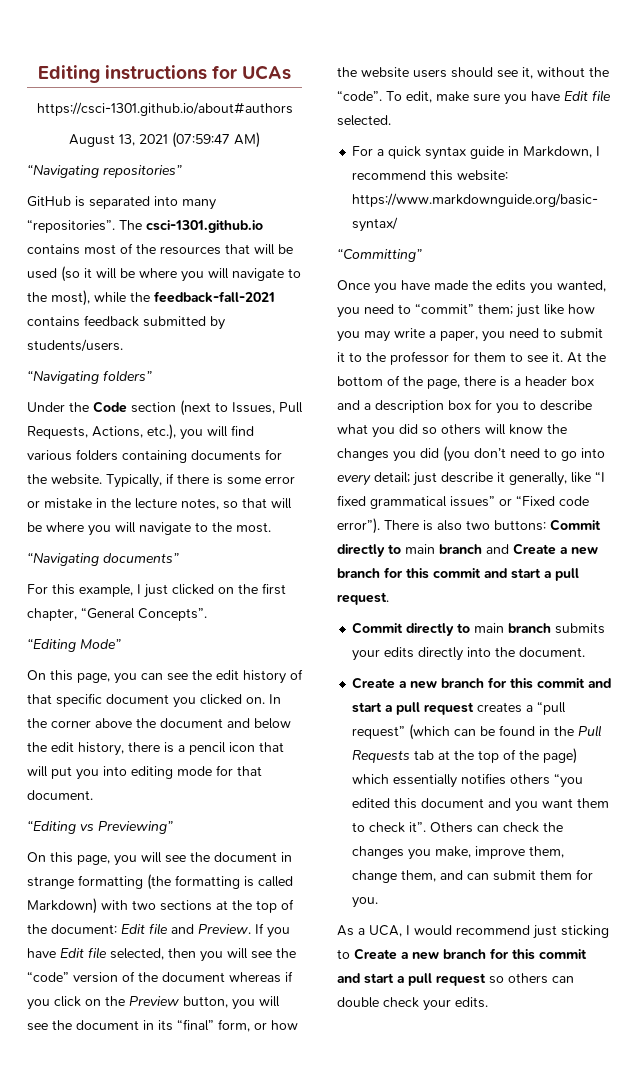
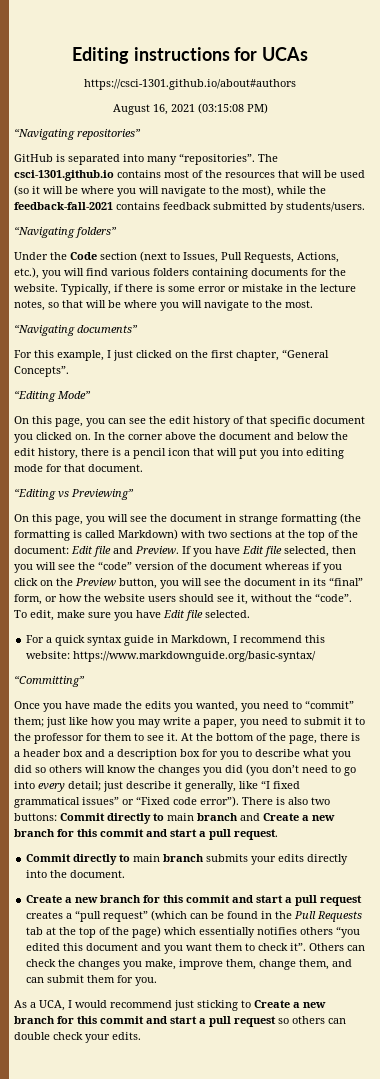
[119,132,260,148] 13, 2021 (07:59:47 AM) -> [152,103,268,115] 16, 2021 (03:15:08 PM)

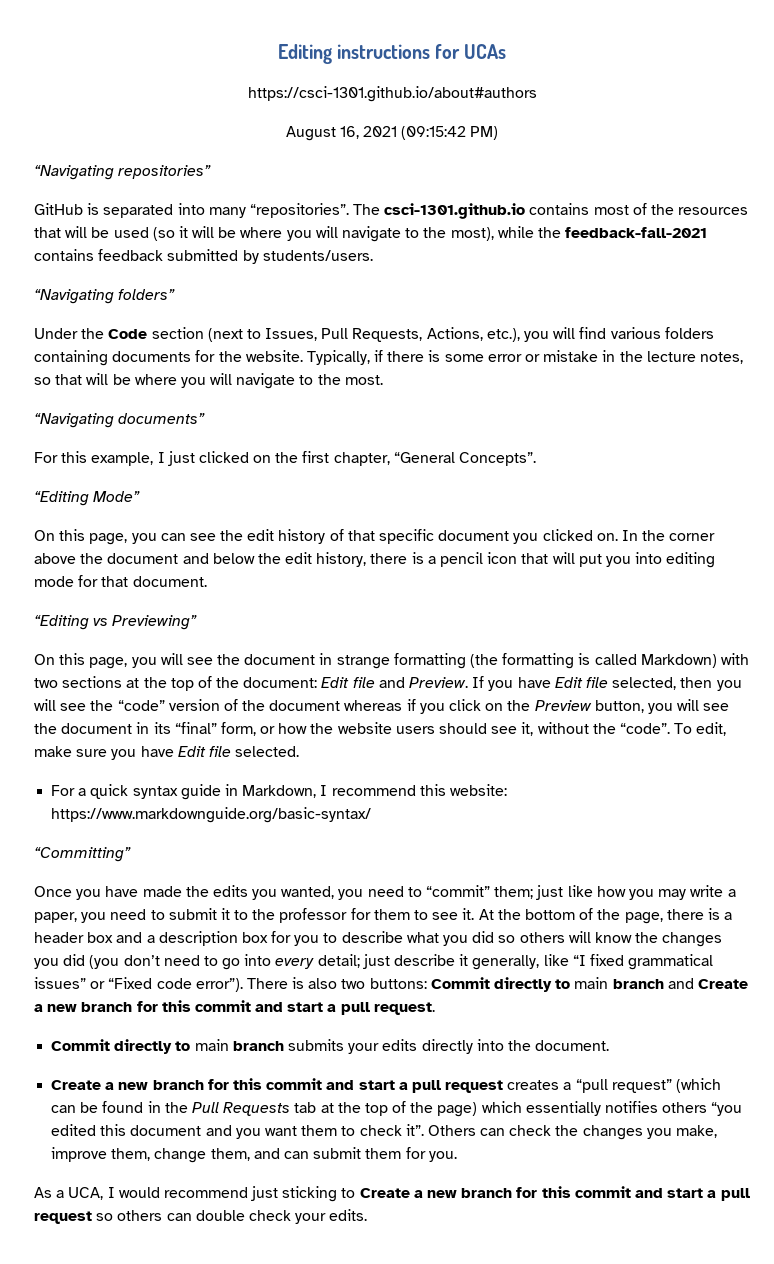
[197,103,244,114] (03:15:08 -> [401,126,467,140] (09:15:42

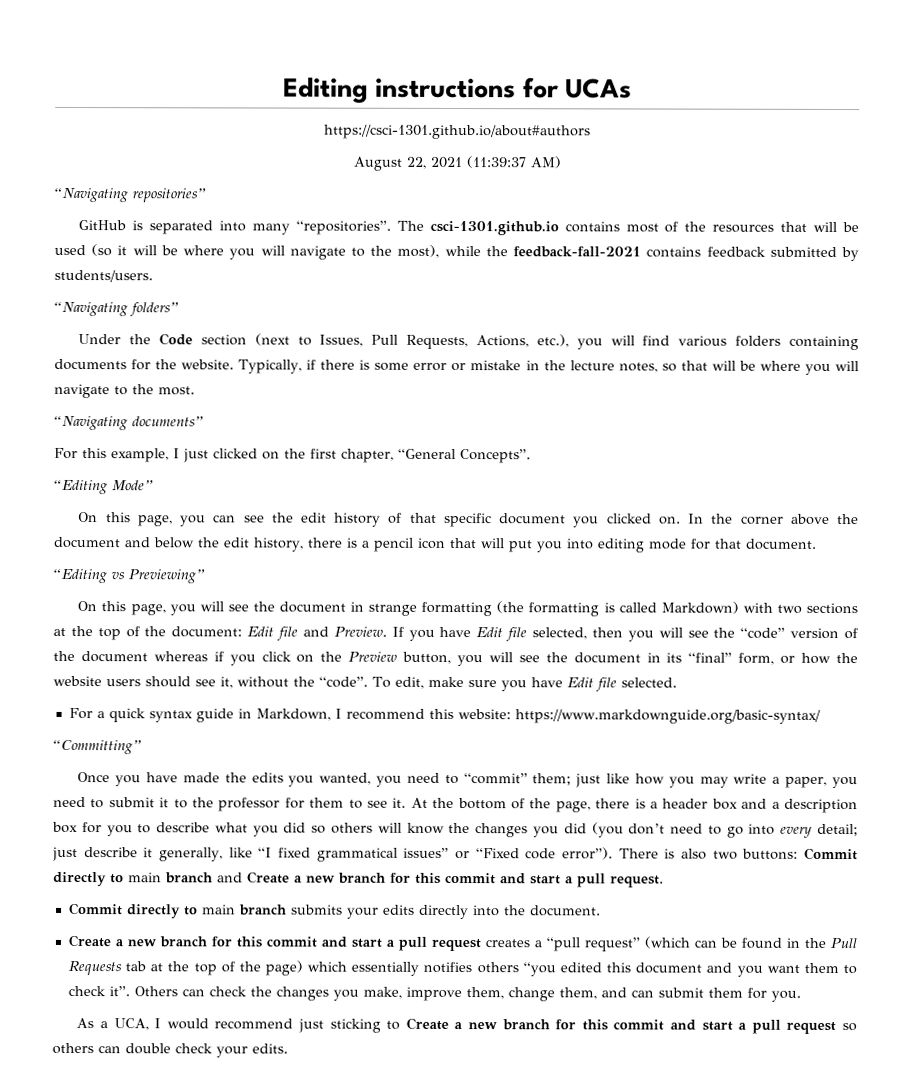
[339,126,499,140] 16, 2021 (09:15:42 PM) -> [405,156,562,169] 22, 2021 (11:39:37 AM)

